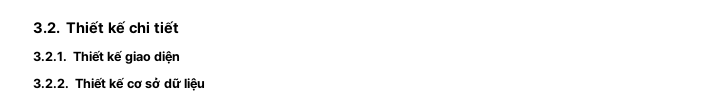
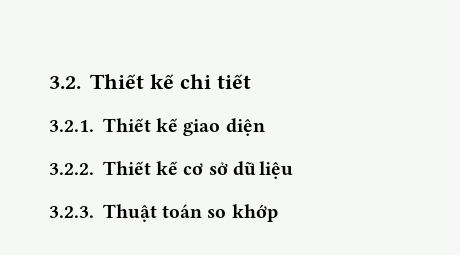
(206, 84) none -> [49,204,278,222] // 3.2.3. Thuật toán so khớp

